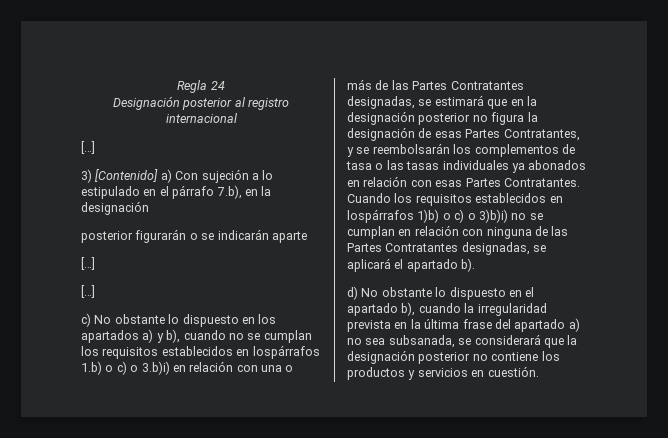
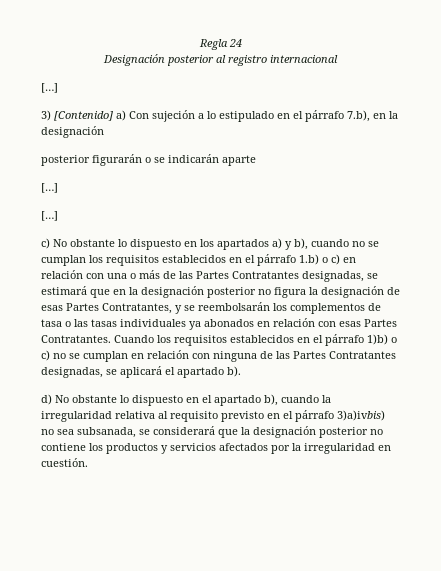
[252,345,320,359] lospárrafos -> [245,254,296,266] el párrafo
[130,361,170,375] o 3.b)i) -> (340, 259) none
[347,209,414,223] lospárrafos -> [313,334,364,346] el párrafo
[467,209,508,223] o 3)b)i) -> (50, 355) none
[347,318,580,332] prevista en la última frase del apartado a) -> [115,410,385,422] relativa al requisito previsto en el párrafo 3)a)ivbis)
(468, 372) none -> [219,443,375,454] afectados por la irregularidad

